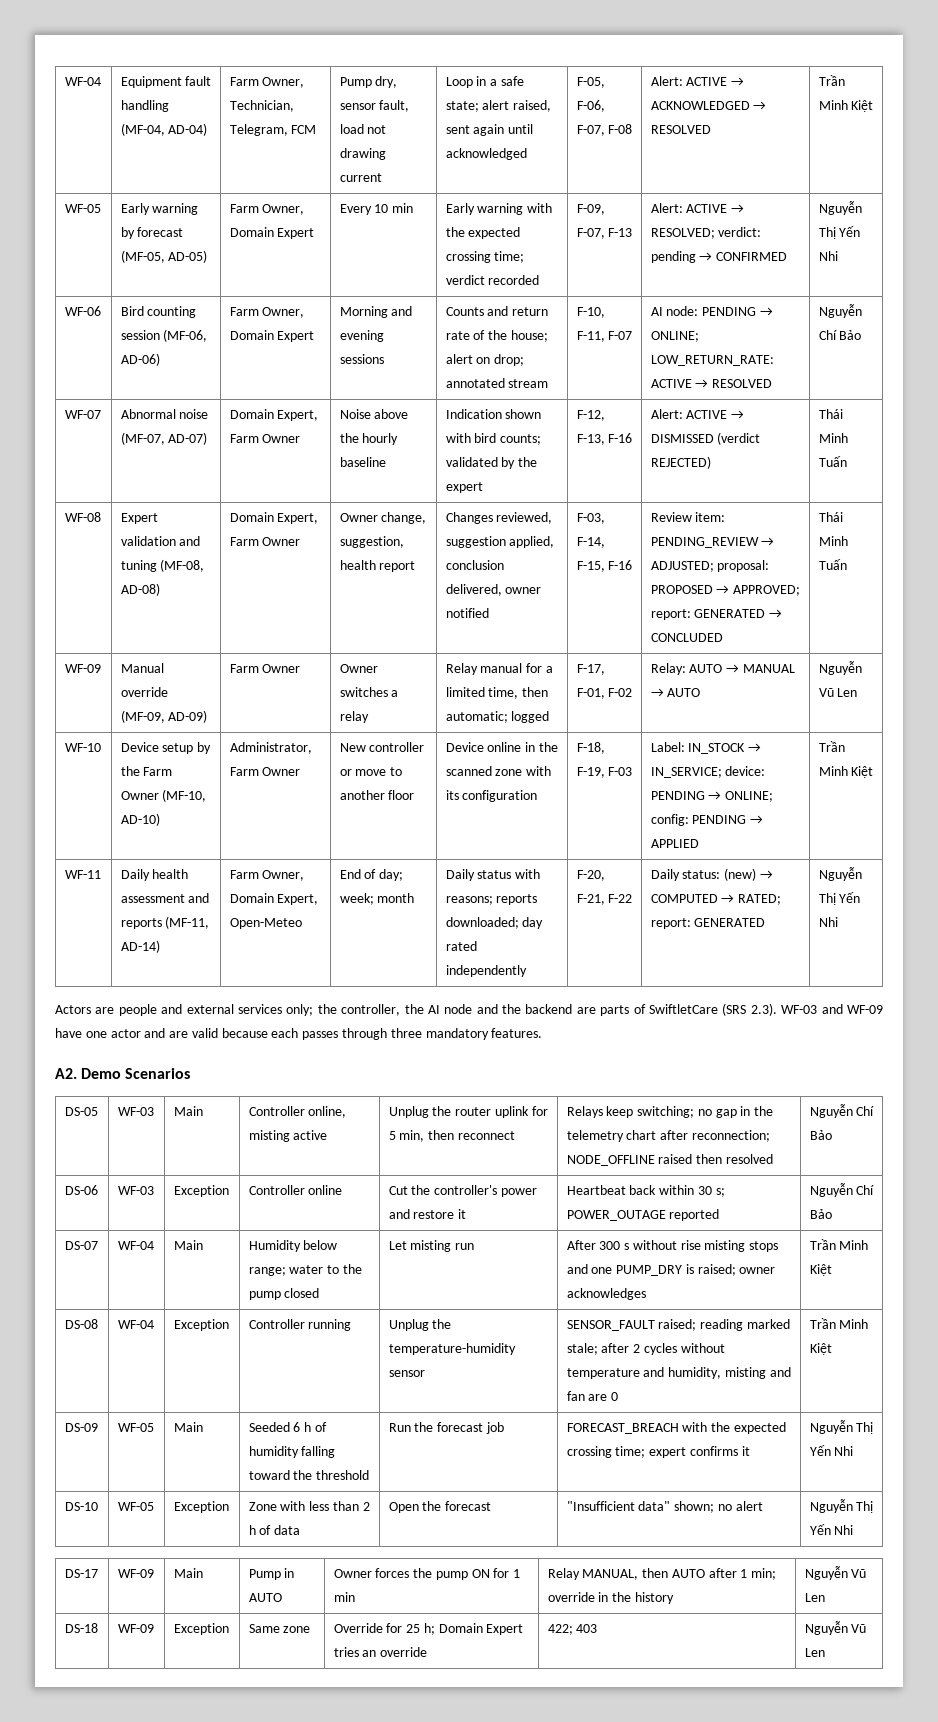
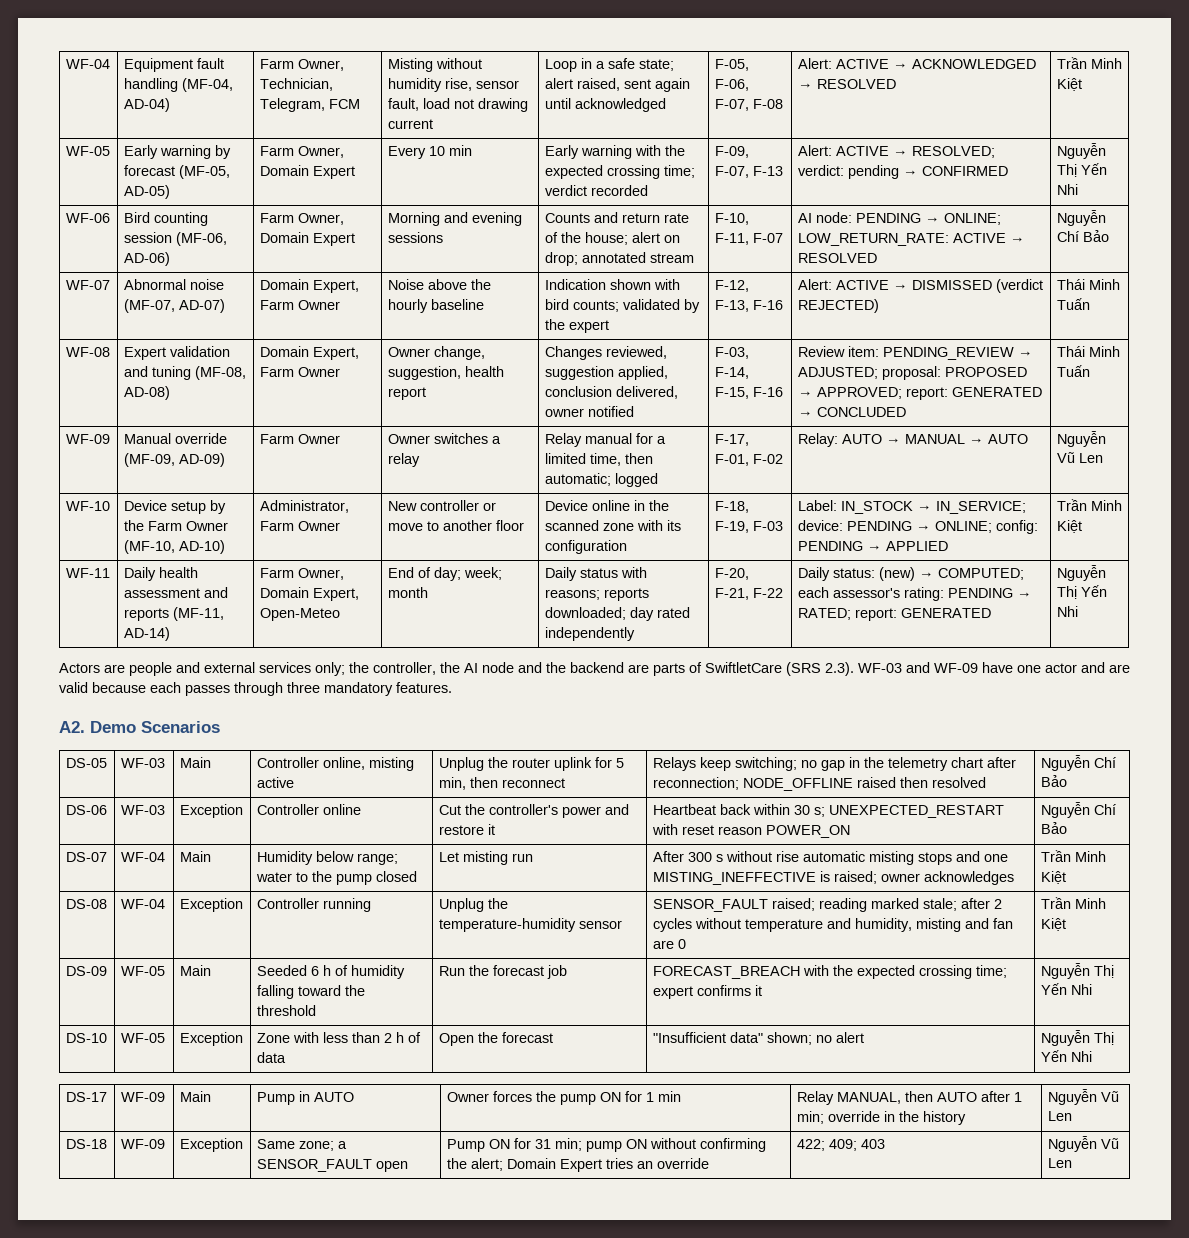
[339,76,398,88] Pump dry, -> [387,58,482,72] [387,78,472,92] Misting without humidity rise,
[650,894,718,903] COMPUTED -> [937,568,1024,580] [797,587,1013,601] COMPUTED; each assessor's rating: PENDING
[566,1209,720,1221] POWER_OUTAGE reported -> [828,805,1004,818] [651,824,850,838] UNEXPECTED_RESTART with reset reason POWER_ON
(701, 1245) none -> [802,851,865,862] automatic
[616,1265,683,1276] PUMP_DRY -> [652,872,816,885] MISTING_INEFFECTIVE
[283,1626,311,1633] [333,1623,435,1635] zone | Override for 25 h; -> [298,1141,347,1151] [256,1159,408,1172] [446,1138,766,1152] [446,1158,503,1171] zone; a SENSOR_FAULT open | Pump ON for 31 min; pump ON without confirming the alert;
(573, 1629) none -> [828,1139,857,1151] 409;

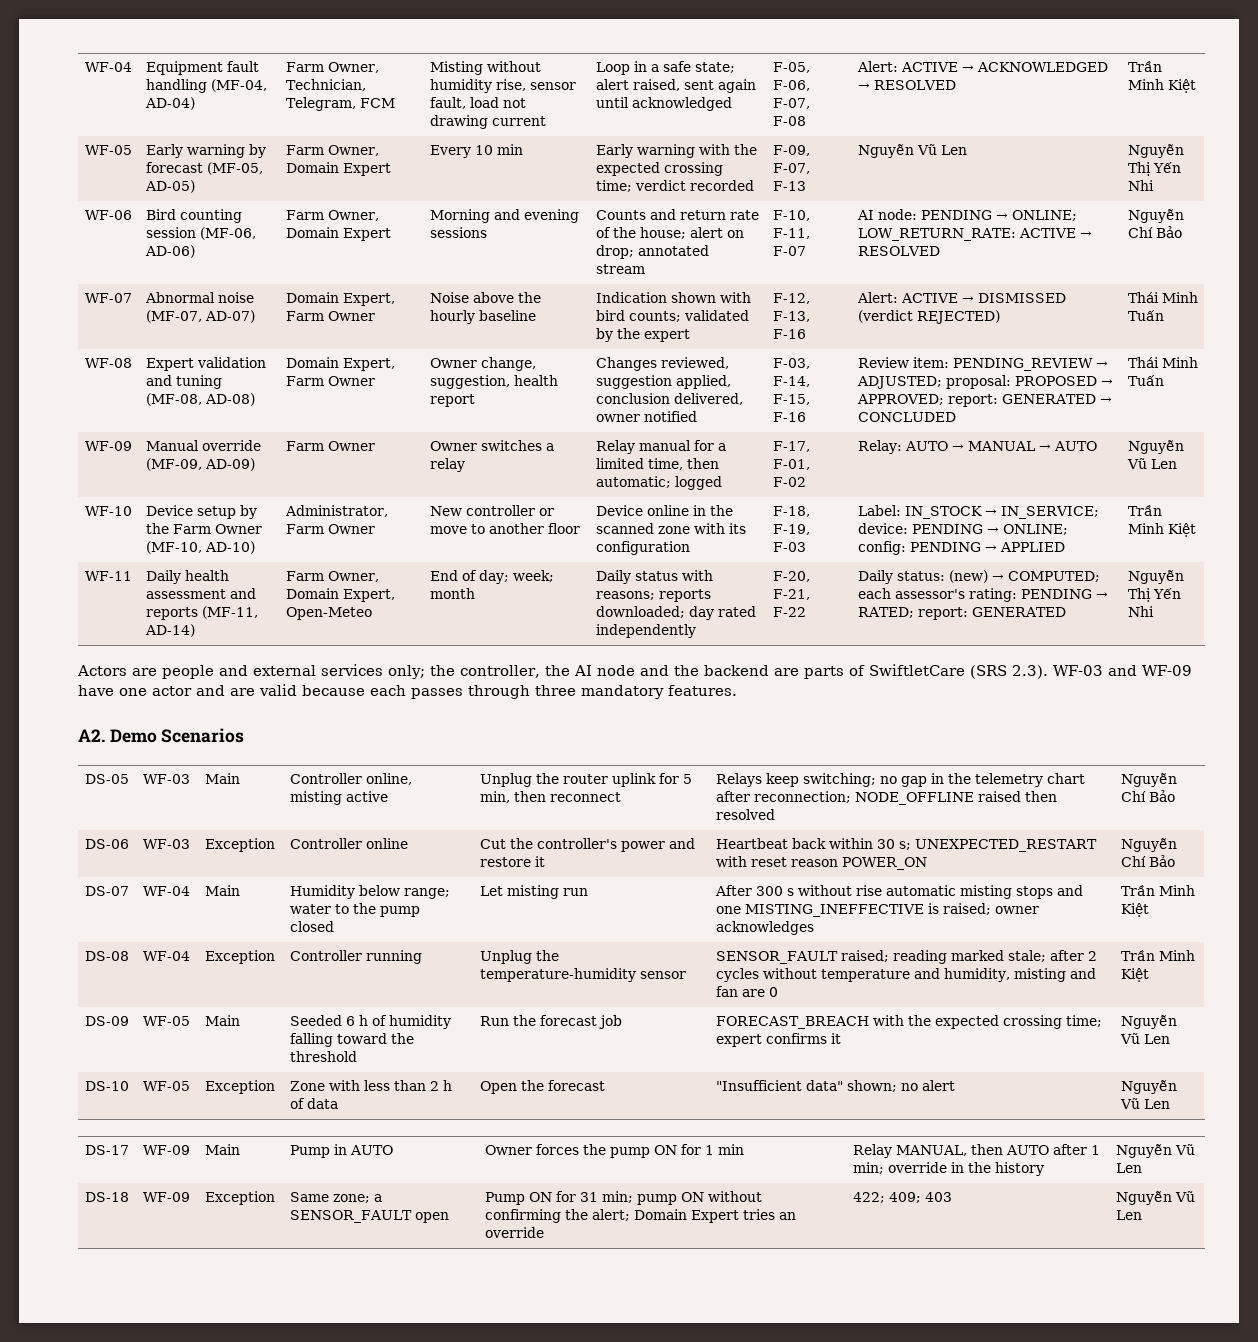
[797,145,995,158] [797,165,1008,179] Alert: ACTIVE → RESOLVED; verdict: pending → CONFIRMED -> [857,144,967,158] Nguyễn Vũ Len
[1093,965,1114,978] [1040,983,1092,995] Thị Yến Nhi -> [1119,1033,1170,1044] Vũ Len
[1093,1032,1114,1045] [1040,1050,1092,1062] Thị Yến Nhi -> [1119,1098,1170,1109] Vũ Len

